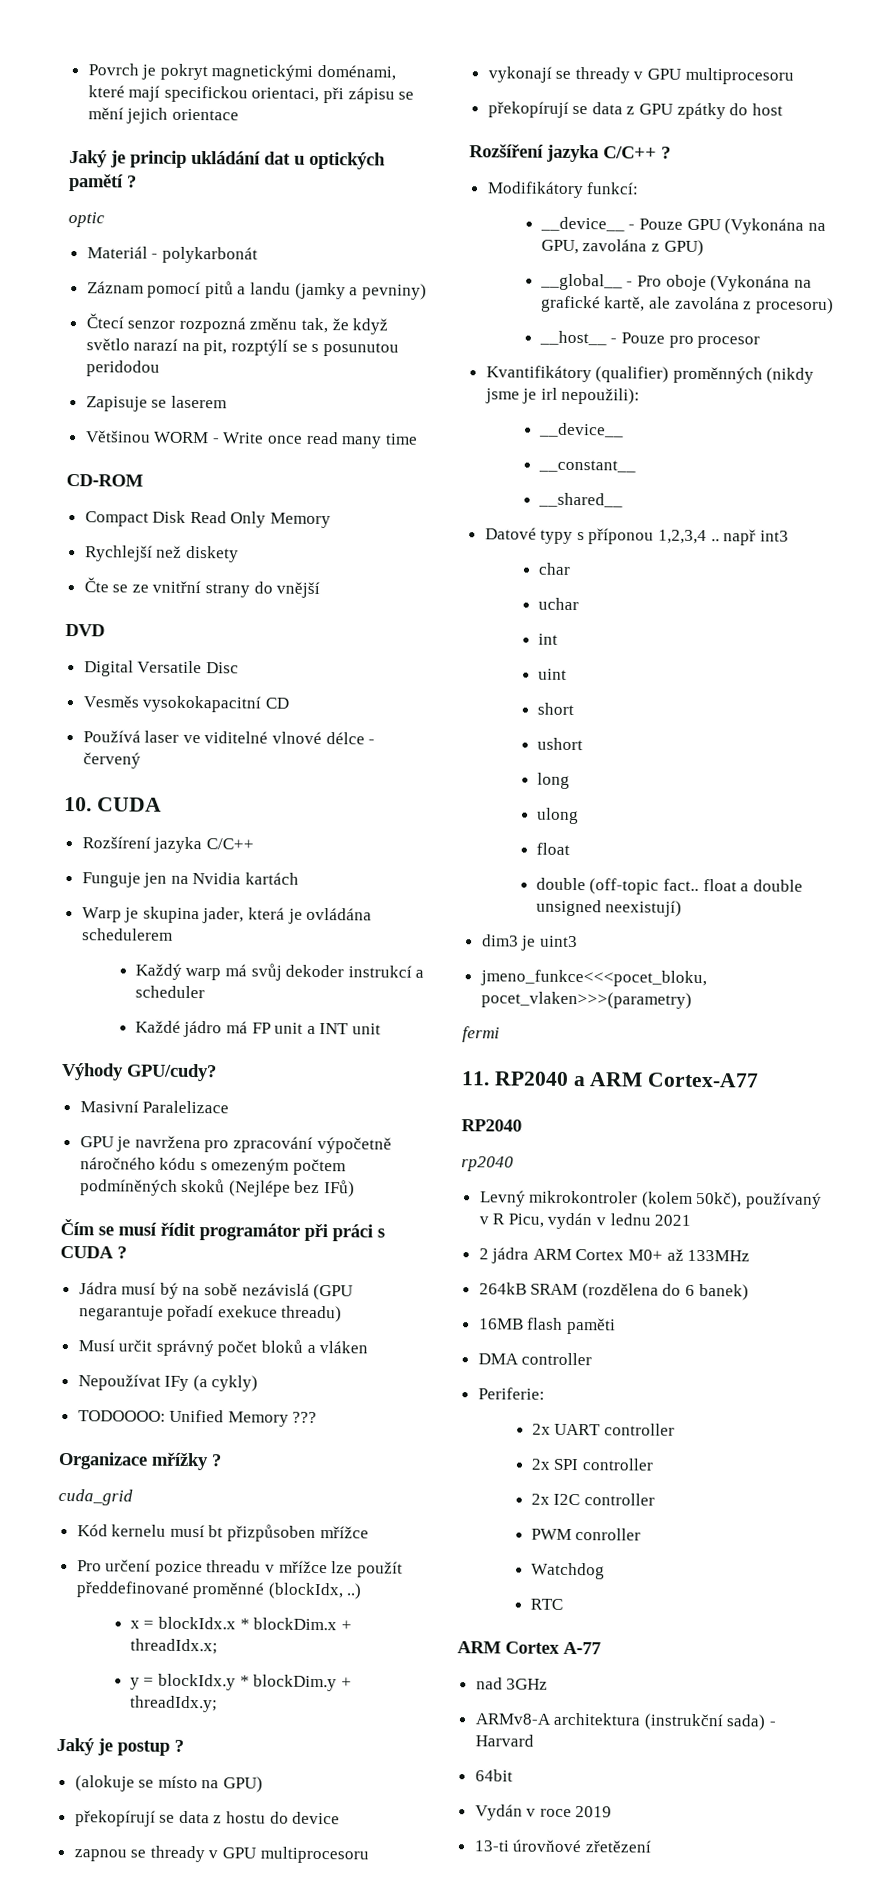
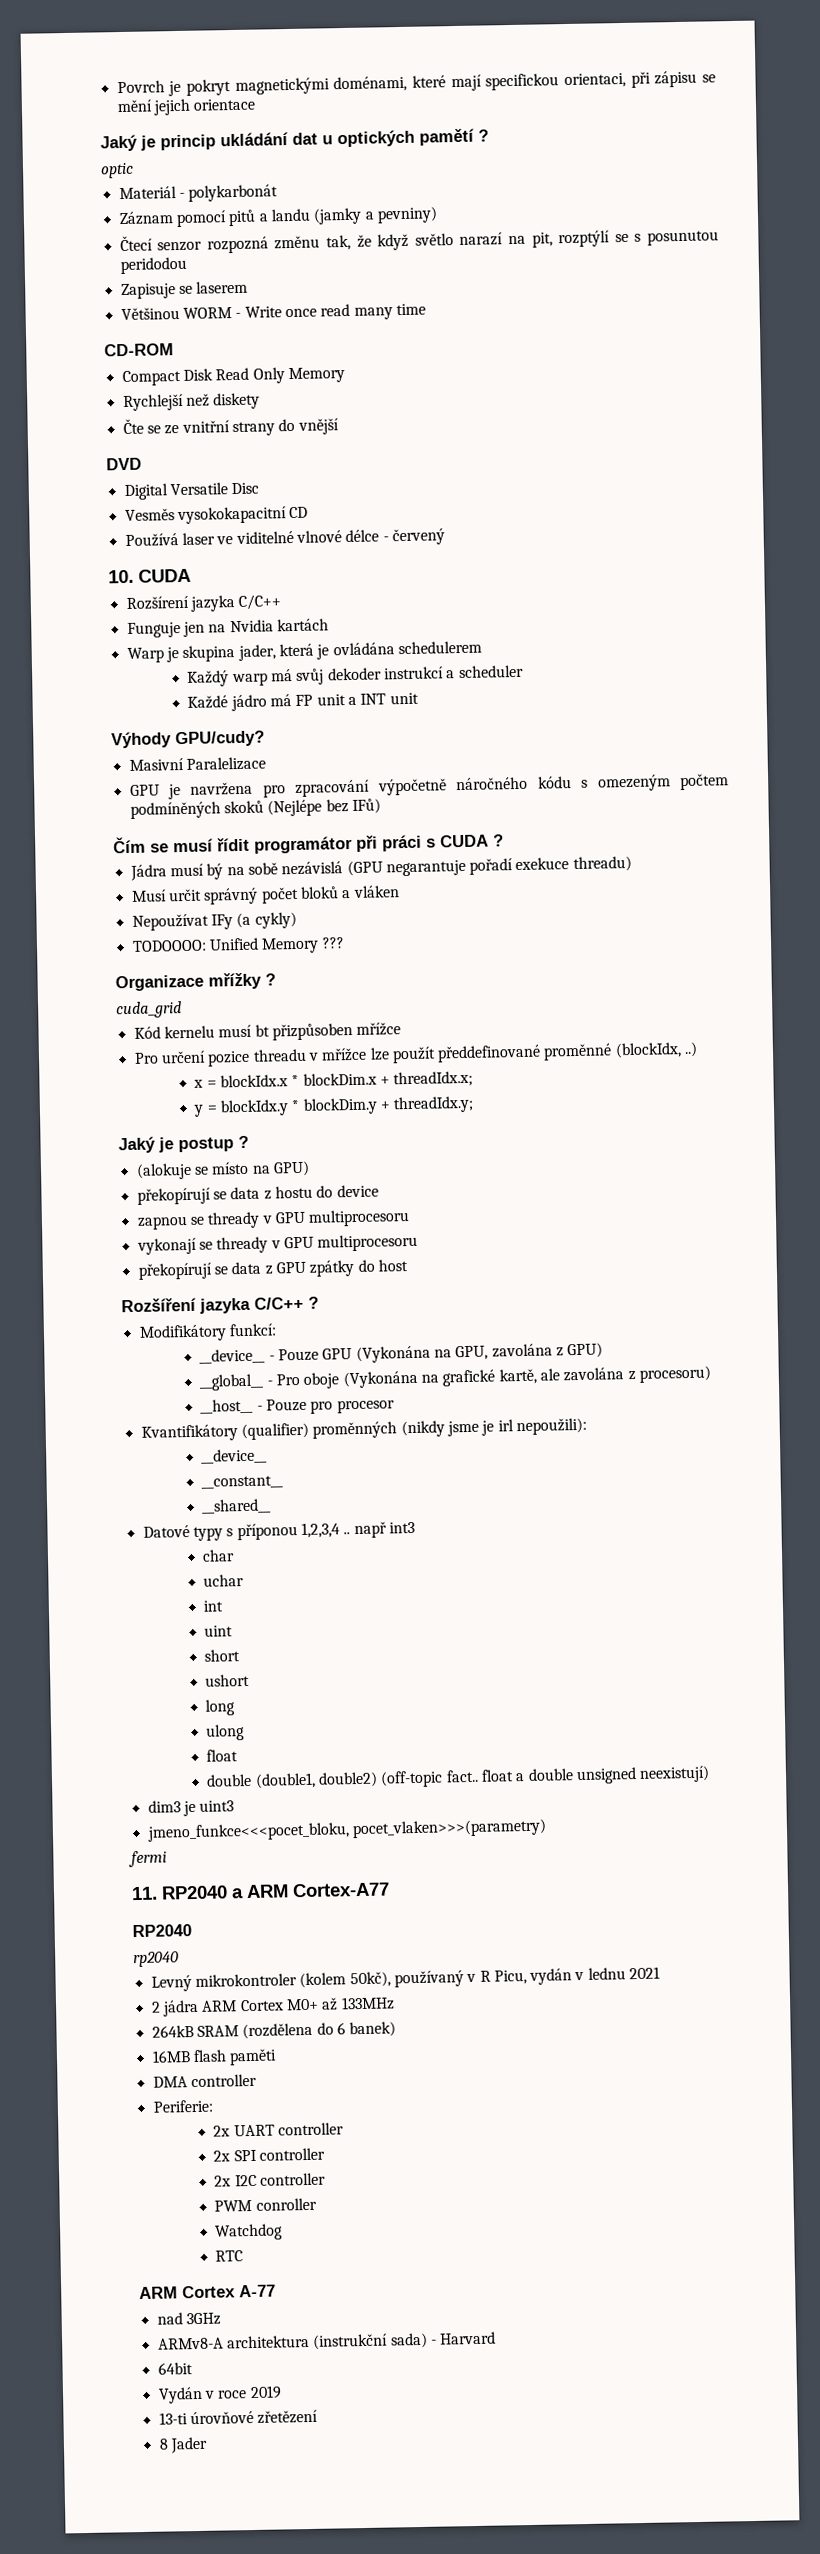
(586, 884) none -> [254,1771,379,1789] (double1, double2)
(652, 1846) none -> [158,2436,208,2454] // 8 Jader

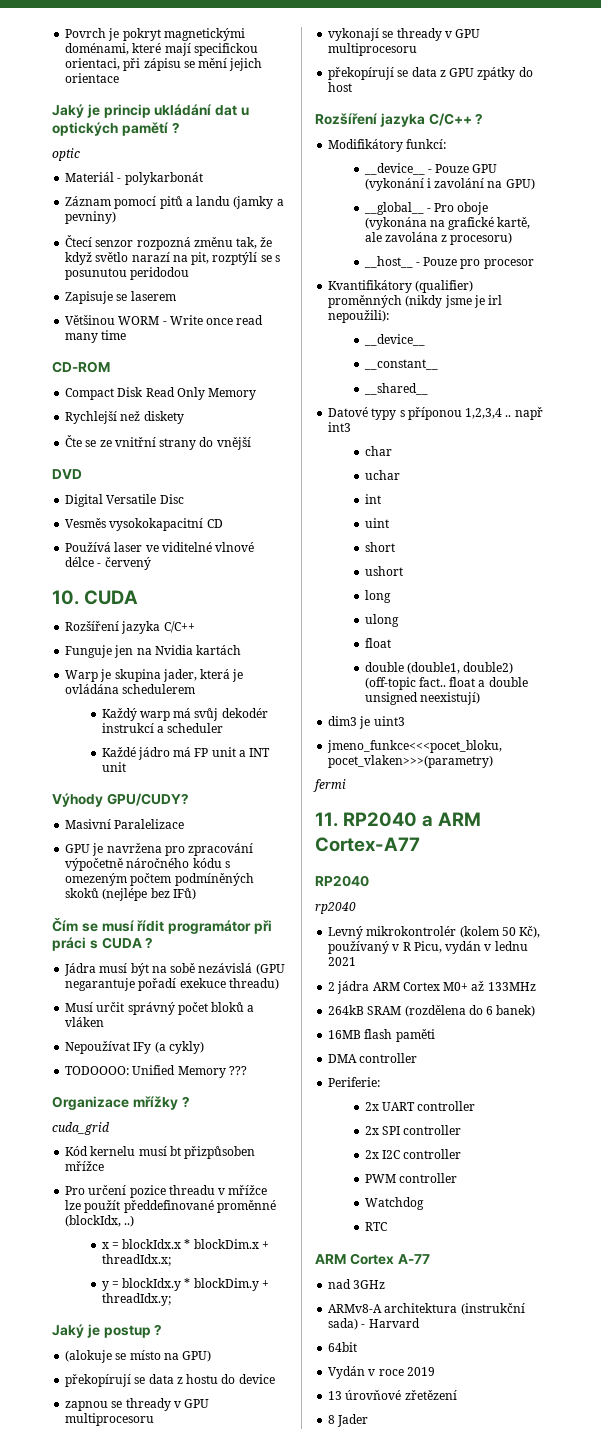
[125,595,189,610] Rozšírení -> [65,621,120,631] Rozšíření
[327,667,382,681] dekoder -> [221,708,268,718] dekodér
[175,730,265,748] GPU/cudy? -> [106,793,189,806] GPU/CUDY?
[267,799,323,817] (Nejlépe -> [102,888,148,901] (nejlépe
[206,863,224,880] bý -> [130,963,149,976] být
[355,1343,564,1363] (Vykonána na GPU, zavolána z -> [364,178,503,191] (vykonání i zavolání na
[342,1370,418,1389] (Vykonána -> [364,217,427,230] (vykonána
[194,1971,391,1989] mikrokontroler (kolem 50kč), -> [366,926,541,938] mikrokontrolér (kolem 50 Kč),
[255,2197,317,2211] conroller -> [398,1173,457,1183] controller
[158,2412,188,2425] 13-ti -> [328,1391,343,1400] 13

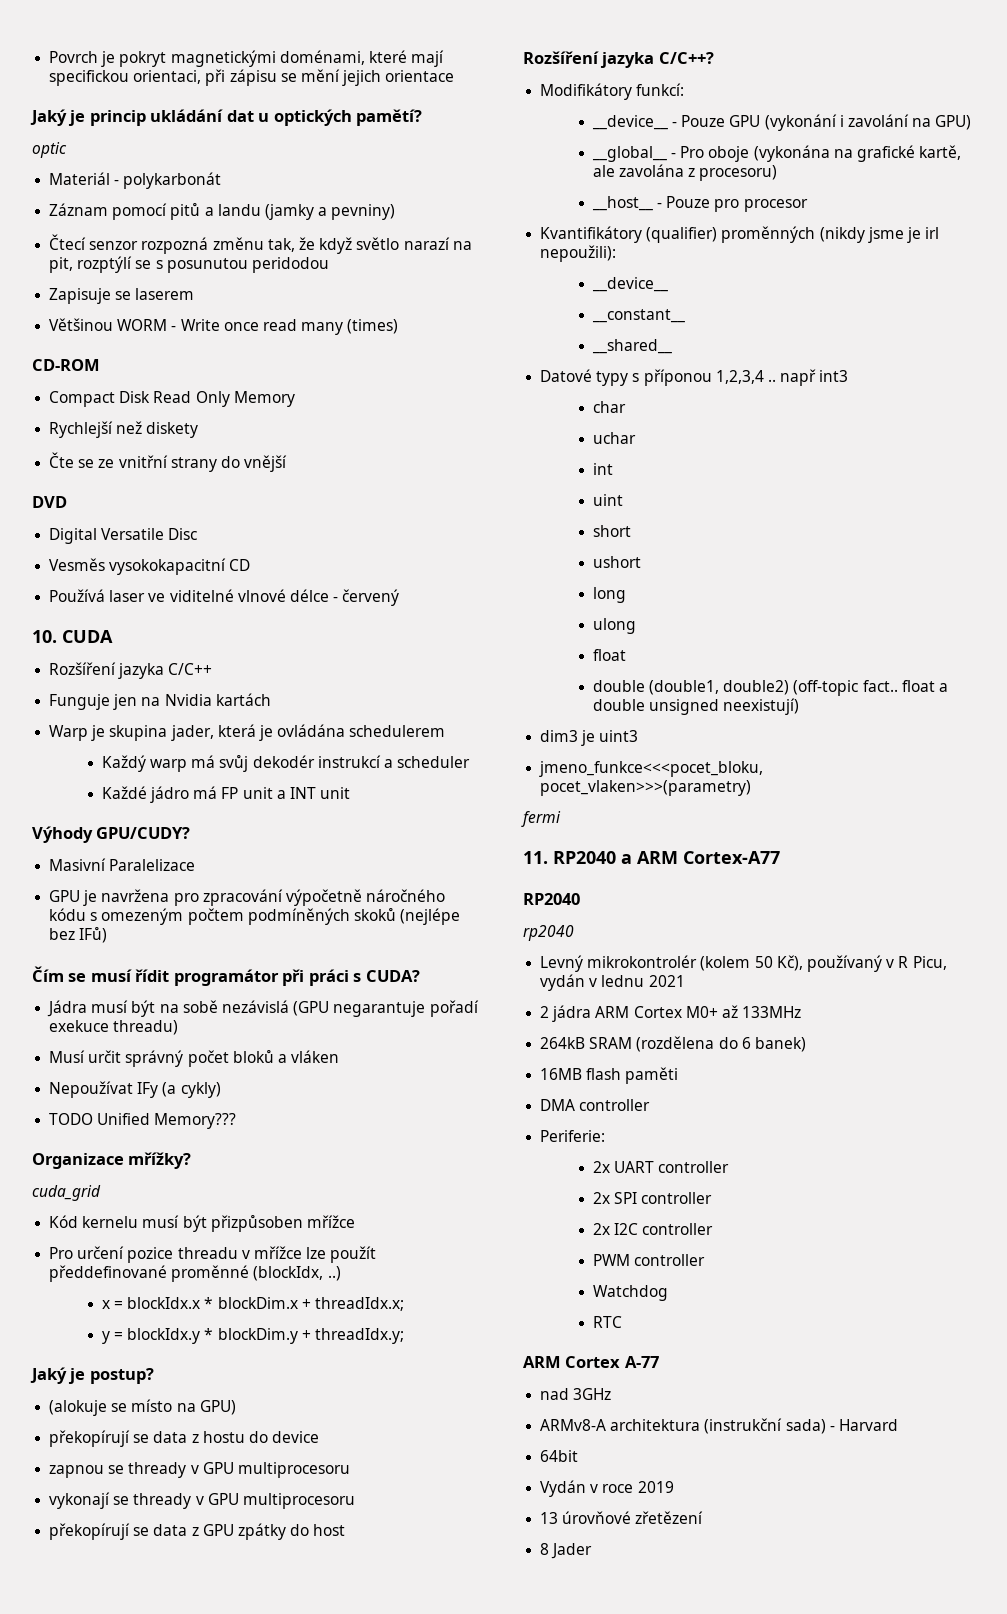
[121,122,180,136] pamětí ? -> [356,109,423,126] pamětí?
[101,330,127,340] time -> [347,319,399,334] (times)
[101,937,154,949] CUDA ? -> [365,970,420,982] CUDA?
[65,1065,247,1078] TODOOOO: Unified Memory ??? -> [49,1113,237,1129] TODO Unified Memory???
[132,1096,190,1110] mřížky ? -> [128,1152,192,1169] mřížky?
[169,1146,181,1156] bt -> [182,1215,207,1232] být
[103,1324,163,1338] postup ? -> [89,1368,154,1384] postup?
[428,113,484,126] C/C++ ? -> [658,52,714,64] C/C++?

